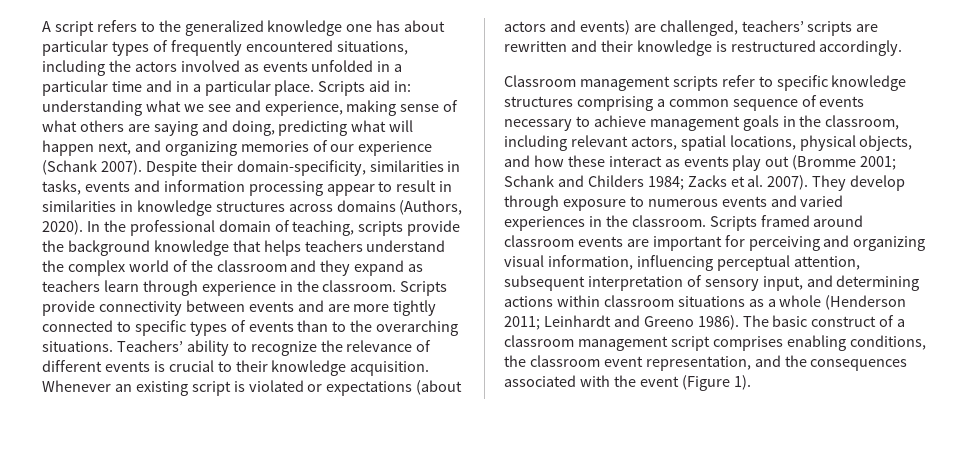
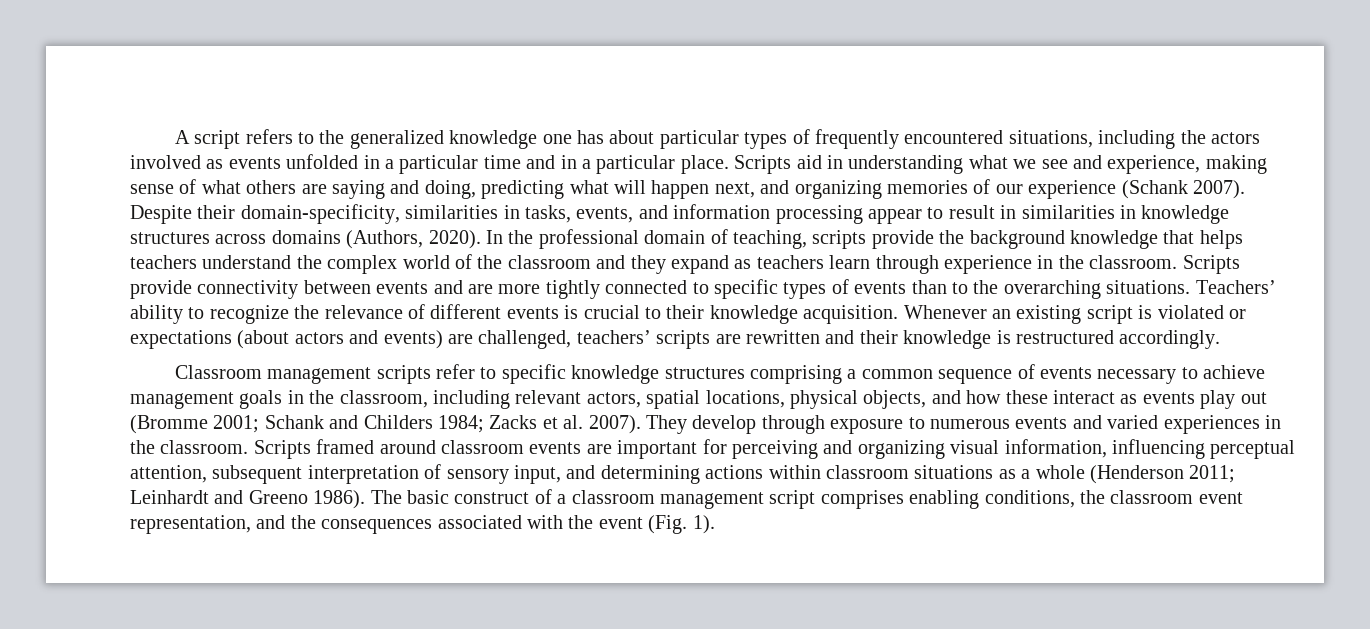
[394,81,412,92] in: -> [826,155,843,169] in
[84,181,130,192] events -> [576,207,634,223] events,
[681,375,730,391] (Figure -> [648,515,688,534] (Fig.

